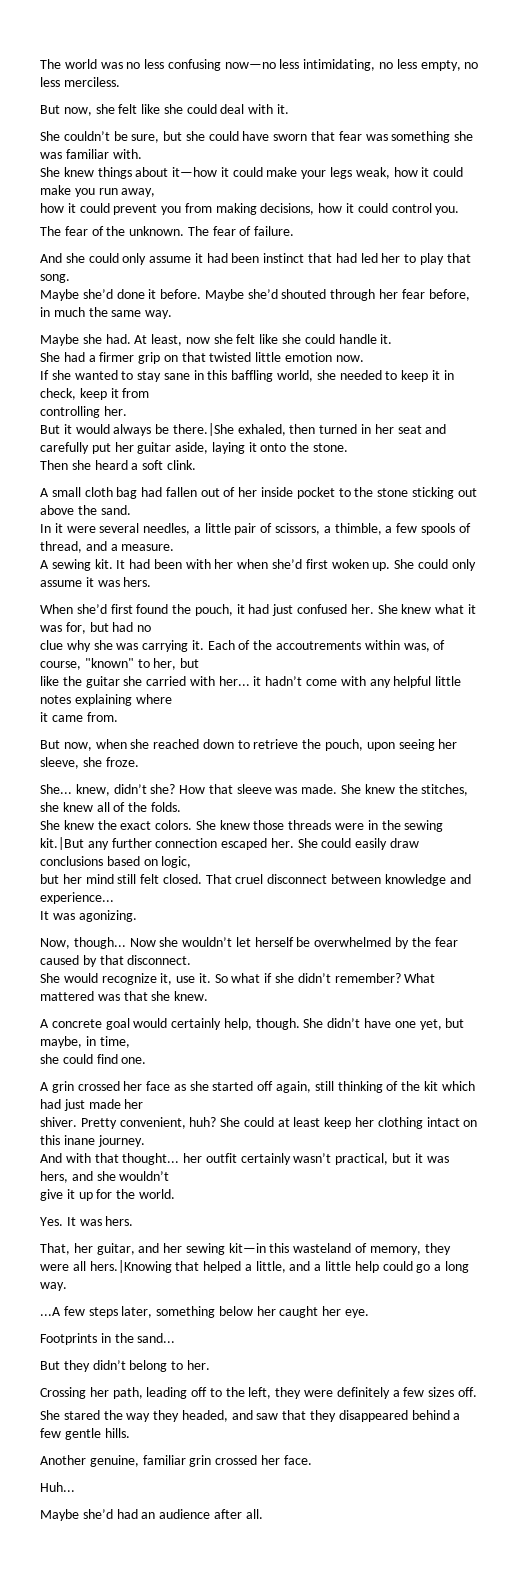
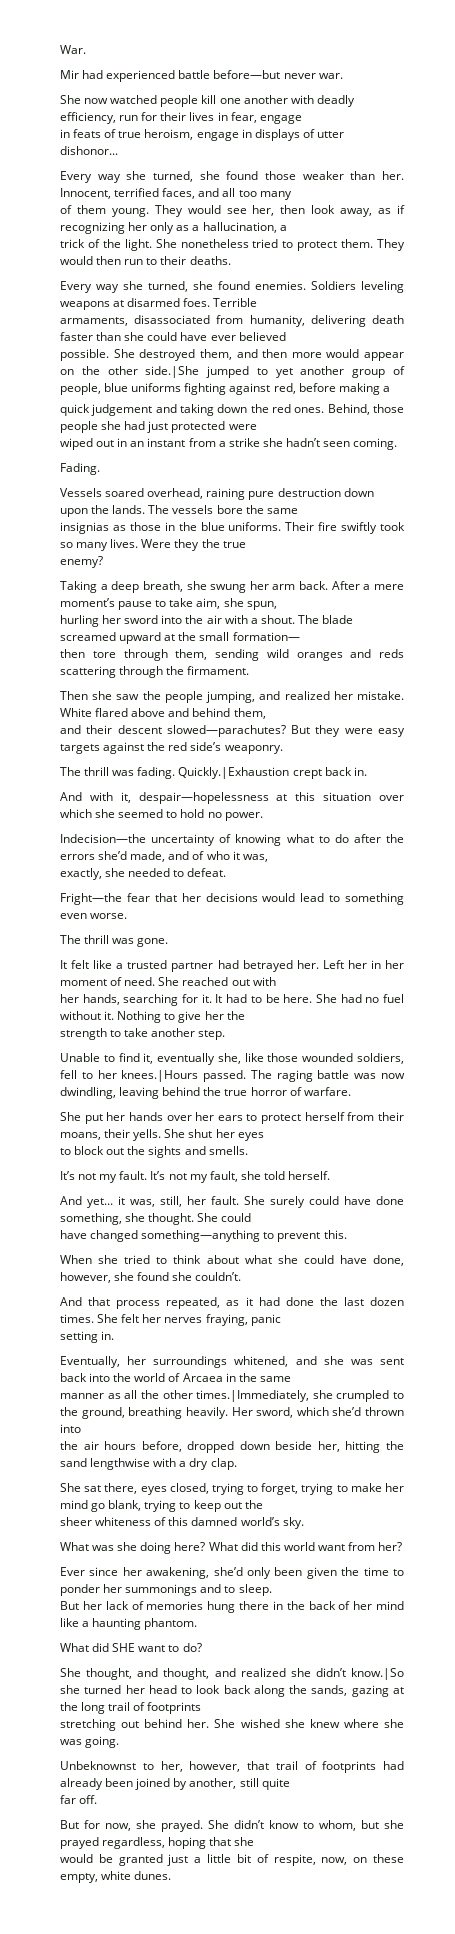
[40,59,479,71] [40,77,120,87] [40,104,290,116] [40,131,474,143] [40,149,142,159] [40,167,464,179] [40,185,156,197] [40,203,460,215] [40,226,295,236] [40,253,471,265] [40,274,70,283] [40,289,470,301] [40,307,173,319] [40,334,393,346] [40,352,364,364] [40,370,454,382] [40,388,150,400] [40,406,127,418] [40,423,447,436] [40,442,349,454] [40,460,196,470] [40,487,477,499] [40,505,131,515] [40,523,471,535] [40,541,175,553] [40,559,476,571] [40,577,152,587] [40,604,476,616] [40,622,152,634] [40,640,446,652] [40,658,200,670] [40,676,462,688] [40,694,172,706] [40,712,118,722] [40,739,458,751] [40,757,139,769] [40,784,469,796] [40,802,181,812] [40,820,444,832] [40,837,420,850] [40,856,192,868] [40,874,471,886] [40,892,114,904] [40,910,137,922] [40,937,458,949] [40,955,192,967] [40,973,436,985] [40,991,209,1001] [40,1018,465,1030] [40,1036,130,1048] [40,1054,147,1064] [40,1081,475,1093] [40,1099,144,1111] [40,1117,478,1129] [40,1135,145,1147] [40,1153,449,1165] [40,1171,170,1183] [40,1189,175,1201] [40,1216,134,1226] [40,1243,451,1255] [40,1260,469,1273] [40,1282,67,1291] [40,1306,370,1318] [40,1333,176,1345] [40,1360,210,1372] [40,1387,477,1399] [40,1410,461,1422] [40,1428,130,1440] [40,1455,312,1467] [40,1482,75,1492] [40,1509,263,1521] The world was no less confusing now—no less intimidating, no less empty, no less merciless. // But now, she felt like she could deal with it. // She couldn’t be sure, but she could have sworn that fear was something she was familiar with. // She knew things about it—how it could make your legs weak, how it could make you run away, // how it could prevent you from making decisions, how it could control you. // The fear of the unknown. The fear of failure. // And she could only assume it had been instinct that had led her to play that song. // Maybe she’d done it before. Maybe she’d shouted through her fear before, in much the same way. // Maybe she had. At least, now she felt like she could handle it. // She had a firmer grip on that twisted little emotion now. // If she wanted to stay sane in this baffling world, she needed to keep it in check, keep it from // controlling her. // But it would always be there.|She exhaled, then turned in her seat and carefully put her guitar aside, laying it onto the stone. // Then she heard a soft clink. // A small cloth bag had fallen out of her inside pocket to the stone sticking out above the sand. // In it were several needles, a little pair of scissors, a thimble, a few spools of thread, and a measure. // A sewing kit. It had been with her when she’d first woken up. She could only assume it was hers. // When she’d first found the pouch, it had just confused her. She knew what it was for, but had no // clue why she was carrying it. Each of the accoutrements within was, of course, "known" to her, but // like the guitar she carried with her... it hadn’t come with any helpful little notes explaining where // it came from. // But now, when she reached down to retrieve the pouch, upon seeing her sleeve, she froze. // She... knew, didn’t she? How that sleeve was made. She knew the stitches, she knew all of the folds. // She knew the exact colors. She knew those threads were in the sewing kit.|But any further connection escaped her. She could easily draw conclusions based on logic, // but her mind still felt closed. That cruel disconnect between knowledge and experience... // It was agonizing. // Now, though... Now she wouldn’t let herself be overwhelmed by the fear caused by that disconnect. // She would recognize it, use it. So what if she didn’t remember? What mattered was that she knew. // A concrete goal would certainly help, though. She didn’t have one yet, but maybe, in time, // she could find one. // A grin crossed her face as she started off again, still thinking of the kit which had just made her // shiver. Pretty convenient, huh? She could at least keep her clothing intact on this inane journey. // And with that thought... her outfit certainly wasn’t practical, but it was hers, and she wouldn’t // give it up for the world. // Yes. It was hers. // That, her guitar, and her sewing kit—in this wasteland of memory, they were all hers.|Knowing that helped a little, and a little help could go a long way. // ...A few steps later, something below her caught her eye. // Footprints in the sand... // But they didn’t belong to her. // Crossing her path, leading off to the left, they were definitely a few sizes off. // She stared the way they headed, and saw that they disappeared behind a few gentle hills. // Another genuine, familiar grin crossed her face. // Huh... // Maybe she’d had an audience after all. -> [60,45,86,54] [60,70,343,82] [60,95,355,107] [60,112,302,124] [60,129,344,141] [60,146,118,155] [60,171,404,183] [60,188,292,200] [60,205,405,217] [60,222,287,234] [60,239,405,251] [60,256,231,265] [60,281,404,293] [60,298,258,310] [60,315,404,327] [60,332,286,341] [60,349,404,361] [60,366,405,378] [60,383,390,395] [60,404,404,416] [60,421,257,433] [60,438,398,450] [60,463,100,475] [60,488,374,500] [60,505,298,517] [60,522,405,534] [60,539,246,551] [60,556,103,568] [60,581,404,593] [60,598,277,610] [60,615,354,627] [60,632,300,644] [60,649,404,661] [60,666,250,678] [60,691,405,703] [60,708,266,719] [60,725,405,737] [60,742,283,754] [60,767,367,779] [60,792,404,804] [60,809,263,821] [60,834,404,846] [60,851,268,862] [60,868,227,880] [60,893,404,905] [60,913,128,919] [60,935,169,947] [60,960,404,972] [60,977,276,986] [60,994,404,1006] [60,1011,245,1023] [60,1028,226,1040] [60,1053,404,1065] [60,1070,405,1082] [60,1087,351,1099] [60,1112,404,1124] [60,1129,264,1141] [60,1146,248,1158] [60,1171,331,1183] [60,1196,404,1208] [60,1213,252,1225] [60,1230,347,1242] [60,1255,404,1266] [60,1272,242,1283] [60,1297,405,1309] [60,1314,281,1326] [60,1331,115,1343] [60,1356,405,1368] [60,1373,291,1382] [60,1390,404,1402] [60,1407,404,1419] [60,1424,81,1433] [60,1441,404,1453] [60,1458,237,1470] [60,1483,404,1495] [60,1500,263,1512] [60,1517,304,1529] [60,1542,403,1554] [60,1567,404,1579] [60,1584,272,1596] [60,1601,404,1613] [60,1618,198,1630] [60,1643,202,1652] [60,1668,404,1680] [60,1685,404,1697] [60,1702,202,1714] [60,1719,404,1731] [60,1736,120,1748] [60,1761,404,1773] [60,1778,290,1790] [60,1795,98,1804] [60,1820,404,1832] [60,1837,255,1849] [60,1854,404,1866] [60,1871,172,1883] War. // Mir had experienced battle before—but never war. // She now watched people kill one another with deadly efficiency, run for their lives in fear, engage // in feats of true heroism, engage in displays of utter dishonor... // Every way she turned, she found those weaker than her. Innocent, terrified faces, and all too many // of them young. They would see her, then look away, as if recognizing her only as a hallucination, a // trick of the light. She nonetheless tried to protect them. They would then run to their deaths. // Every way she turned, she found enemies. Soldiers leveling weapons at disarmed foes. Terrible // armaments, disassociated from humanity, delivering death faster than she could have ever believed // possible. She destroyed them, and then more would appear on the other side.|She jumped to yet another group of people, blue uniforms fighting against red, before making a // quick judgement and taking down the red ones. Behind, those people she had just protected were // wiped out in an instant from a strike she hadn’t seen coming. // Fading. // Vessels soared overhead, raining pure destruction down upon the lands. The vessels bore the same // insignias as those in the blue uniforms. Their fire swiftly took so many lives. Were they the true // enemy? // Taking a deep breath, she swung her arm back. After a mere moment’s pause to take aim, she spun, // hurling her sword into the air with a shout. The blade screamed upward at the small formation— // then tore through them, sending wild oranges and reds scattering through the firmament. // Then she saw the people jumping, and realized her mistake. White flared above and behind them, // and their descent slowed—parachutes? But they were easy targets against the red side’s weaponry. // The thrill was fading. Quickly.|Exhaustion crept back in. // And with it, despair—hopelessness at this situation over which she seemed to hold no power. // Indecision—the uncertainty of knowing what to do after the errors she’d made, and of who it was, // exactly, she needed to defeat. // Fright—the fear that her decisions would lead to something even worse. // The thrill was gone. // It felt like a trusted partner had betrayed her. Left her in her moment of need. She reached out with // her hands, searching for it. It had to be here. She had no fuel without it. Nothing to give her the // strength to take another step. // Unable to find it, eventually she, like those wounded soldiers, fell to her knees.|Hours passed. The raging battle was now dwindling, leaving behind the true horror of warfare. // She put her hands over her ears to protect herself from their moans, their yells. She shut her eyes // to block out the sights and smells. // It’s not my fault. It’s not my fault, she told herself. // And yet... it was, still, her fault. She surely could have done something, she thought. She could // have changed something—anything to prevent this. // When she tried to think about what she could have done, however, she found she couldn’t. // And that process repeated, as it had done the last dozen times. She felt her nerves fraying, panic // setting in. // Eventually, her surroundings whitened, and she was sent back into the world of Arcaea in the same // manner as all the other times.|Immediately, she crumpled to the ground, breathing heavily. Her sword, which she’d thrown into // the air hours before, dropped down beside her, hitting the sand lengthwise with a dry clap. // She sat there, eyes closed, trying to forget, trying to make her mind go blank, trying to keep out the // sheer whiteness of this damned world’s sky. // What was she doing here? What did this world want from her? // Ever since her awakening, she’d only been given the time to ponder her summonings and to sleep. // But her lack of memories hung there in the back of her mind like a haunting phantom. // What did SHE want to do? // She thought, and thought, and realized she didn’t know.|So she turned her head to look back along the sands, gazing at the long trail of footprints // stretching out behind her. She wished she knew where she was going. // Unbeknownst to her, however, that trail of footprints had already been joined by another, still quite // far off. // But for now, she prayed. She didn’t know to whom, but she prayed regardless, hoping that she // would be granted just a little bit of respite, now, on these empty, white dunes.

